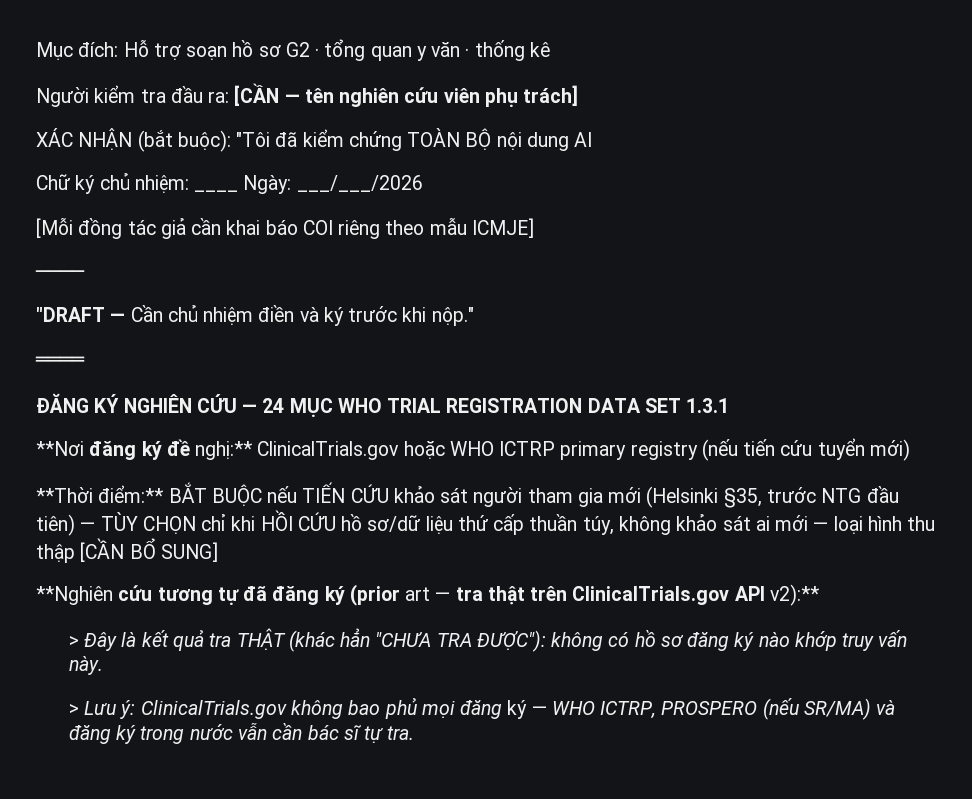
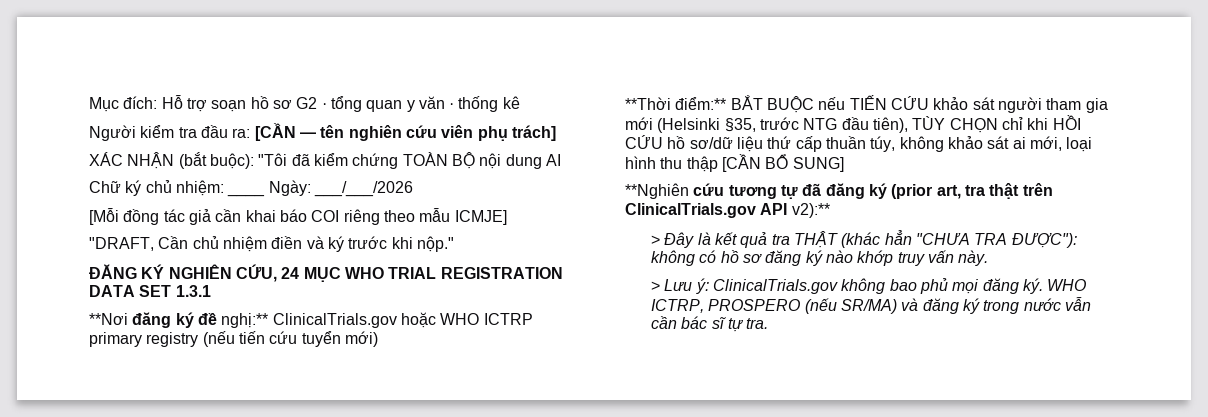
[35,270,85,278] [36,307,126,322] ──── // "DRAFT — -> [89,237,154,251] "DRAFT,
[35,356,85,366] // ════ -> (454, 244) none
[196,394,258,413] CỨU — -> [235,264,277,282] CỨU,
[36,514,96,536] tiên) — -> [872,117,908,133] tiên),
[775,515,829,531] mới — -> [1029,136,1062,151] mới,
[405,587,451,601] art — -> [936,185,961,199] art,
[507,700,547,719] ký — -> [1023,278,1044,294] ký.

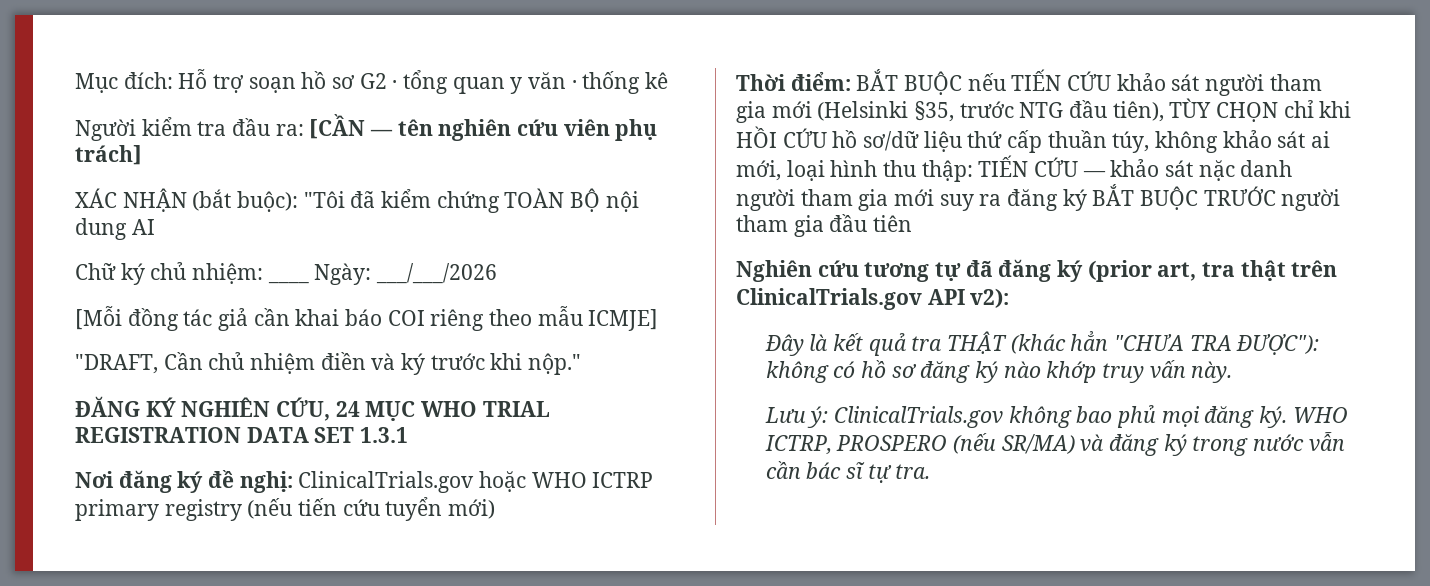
[89,313,128,325] **Nơi -> [75,471,114,488] Nơi
[221,313,269,328] nghị:** -> [239,471,293,493] nghị:
[625,97,727,110] **Thời điểm:** -> [736,71,851,91] Thời điểm:
[686,154,844,172] [625,183,689,199] thập [CẦN BỔ SUNG] // **Nghiên -> [921,155,1293,182] [736,184,1341,211] [736,214,913,237] [736,260,812,282] thập: TIẾN CỨU — khảo sát nặc danh người tham gia mới suy ra đăng ký BẮT BUỘC TRƯỚC người tham gia đầu tiên // Nghiên
[791,203,830,218] [651,235,661,245] v2):** // > -> [970,288,1010,308] v2): //
[651,281,661,291] > -> (1233, 372) none

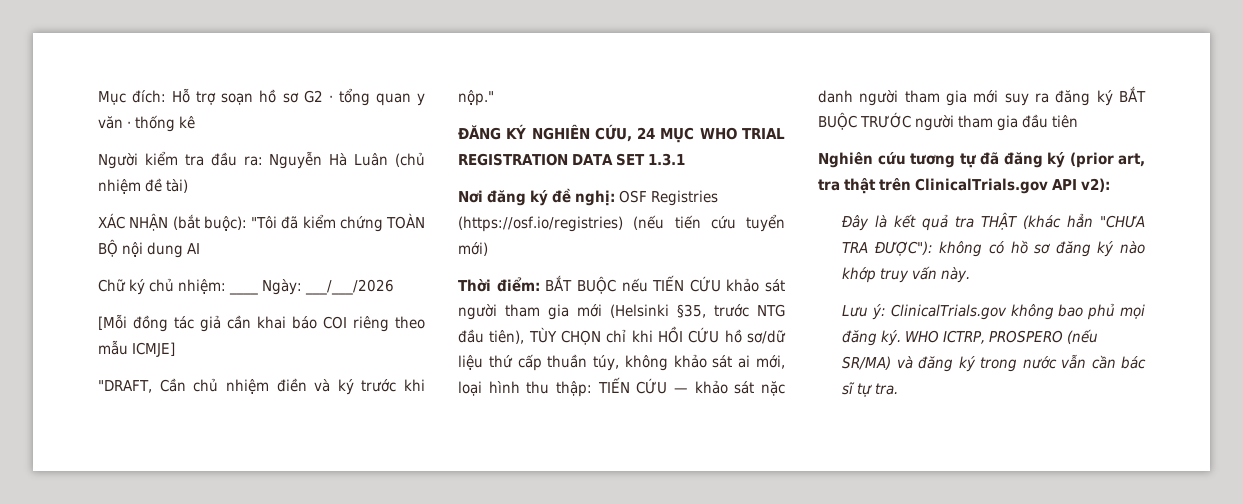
[309,114,658,141] [75,145,142,165] [CẦN — tên nghiên cứu viên phụ trách] -> [269,151,425,169] [98,178,189,194] Nguyễn Hà Luân (chủ nhiệm đề tài)
[298,471,654,493] [75,499,242,521] ClinicalTrials.gov hoặc WHO ICTRP primary registry -> [619,190,719,206] [458,216,623,232] OSF Registries (https://osf.io/registries)

